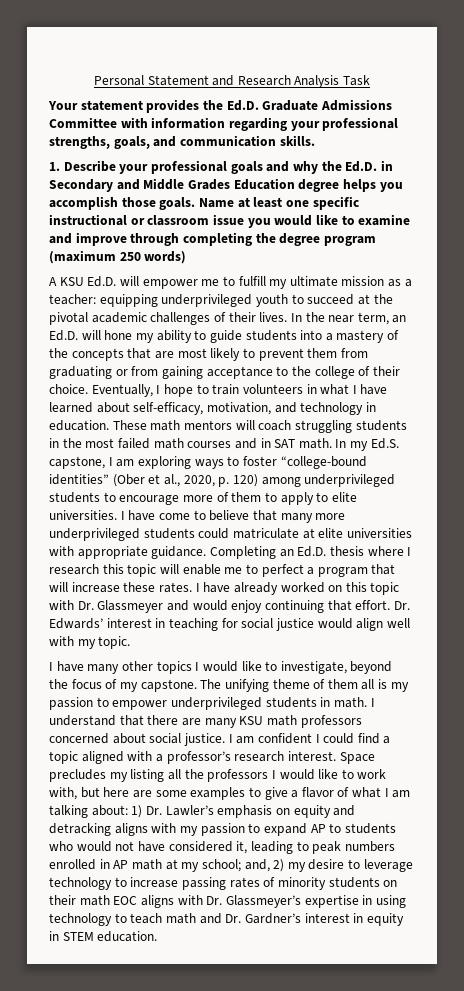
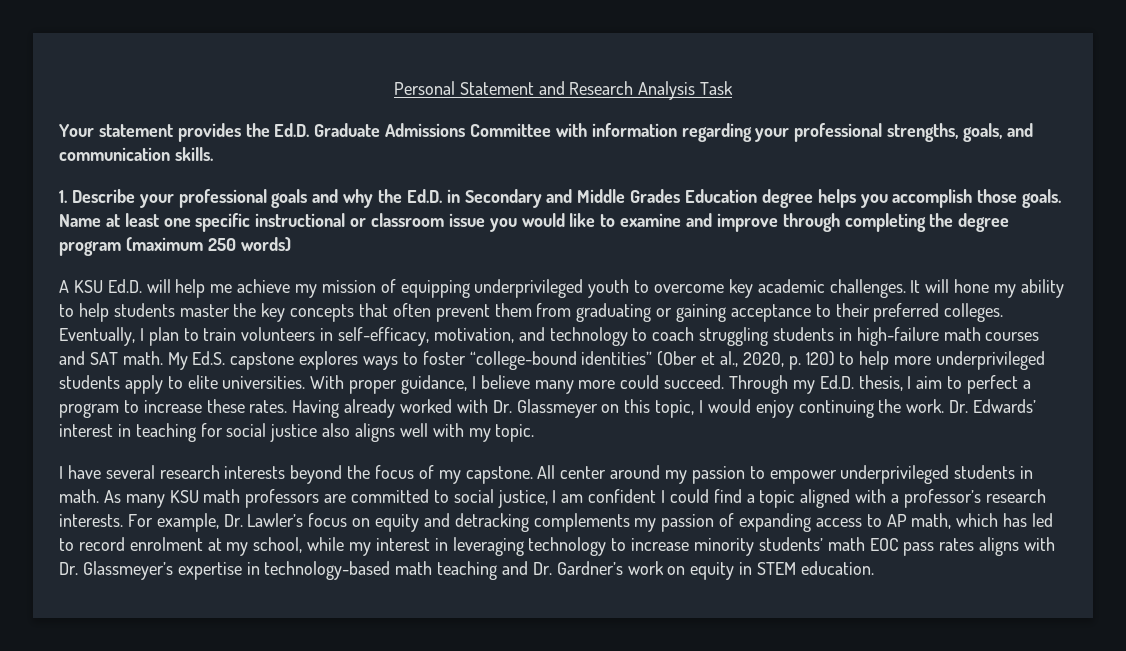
[142,276,412,289] [49,294,393,307] [49,312,407,325] [49,330,78,341] empower me to fulfill my ultimate mission as a teacher: equipping underprivileged youth to succeed at the pivotal academic challenges of their lives. In the near term, an Ed.D. -> [175,279,921,298] help me achieve my mission of equipping underprivileged youth to overcome key academic challenges. It
[209,330,400,343] [49,348,255,361] guide students into a mastery of the concepts that are most likely to -> [78,303,431,322] help students master the key concepts that often
[131,366,159,376] from -> (673, 312) none
[291,366,400,379] [49,384,88,394] the college of their choice. -> [835,303,1004,322] their preferred colleges.
[163,384,193,397] hope -> [148,327,179,346] plan
[320,384,388,395] [49,402,376,415] [49,420,255,431] what I have learned about self-efficacy, motivation, and technology in education. These math mentors will -> [338,327,648,346] self-efficacy, motivation, and technology to
[62,438,150,449] the most failed -> [856,327,939,346] high-failure
[260,438,271,448] in -> (85, 358) none
[335,438,399,451] [49,456,191,469] In my Ed.S. capstone, I am exploring -> [167,351,359,370] My Ed.S. capstone explores
[261,474,396,487] [49,492,357,505] [49,510,346,523] [49,528,412,541] [49,546,412,559] [49,564,243,577] among underprivileged students to encourage more of them to apply to elite universities. I have come to believe that many more underprivileged students could matriculate at elite universities with appropriate guidance. Completing an Ed.D. thesis where I research this topic will enable me -> [839,351,1046,370] [59,375,943,394] to help more underprivileged students apply to elite universities. With proper guidance, I believe many more could succeed. Through my Ed.D. thesis, I aim
[371,564,396,575] [49,582,68,592] that will -> [123,400,139,413] to
[195,582,400,595] [49,600,189,613] I have already worked on this topic with Dr. Glassmeyer and -> [292,399,704,418] Having already worked with Dr. Glassmeyer on this topic, I
[327,600,391,611] that effort. -> [878,399,945,413] the work.
[317,618,384,631] would align -> [322,423,396,442] also aligns
[87,661,347,674] many other topics I would like to investigate, -> [105,465,286,479] several research interests
[200,679,388,692] The unifying theme of them all is -> [537,465,661,479] All center around
[370,698,375,707] [49,715,362,728] [49,733,225,746] I understand that there are many KSU math professors concerned about social justice. -> [103,489,548,508] As many KSU math professors are committed to social justice,
[287,751,375,764] [49,769,387,782] [49,787,411,800] [49,805,143,818] interest. Space precludes my listing all the professors I would like to work with, but here are some examples to give a flavor of what I am talking about: 1) -> [59,513,219,532] interests. For example,
[217,805,273,818] emphasis -> [308,513,348,527] focus
[114,823,396,836] [49,841,395,854] [49,859,413,872] [49,877,398,890] [49,895,138,906] aligns with my passion to expand AP to students who would not have considered it, leading to peak numbers enrolled in AP math at my school; and, 2) my desire to leverage technology to increase passing rates of minority students on their math EOC -> [533,513,1054,532] [59,537,975,556] complements my passion of expanding access to AP math, which has led to record enrolment at my school, while my interest in leveraging technology to increase minority students’ math EOC pass rates
[375,895,406,908] [49,913,196,926] using technology to teach math -> [264,561,498,580] technology-based math teaching
[304,913,364,923] interest in -> [627,561,686,575] work on

